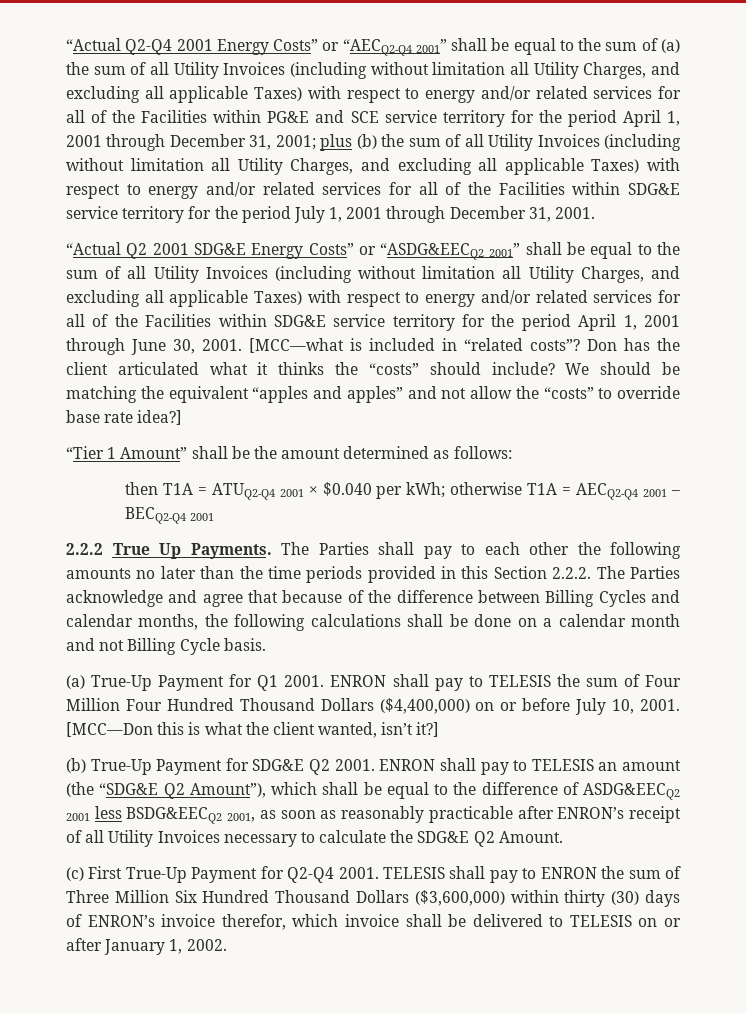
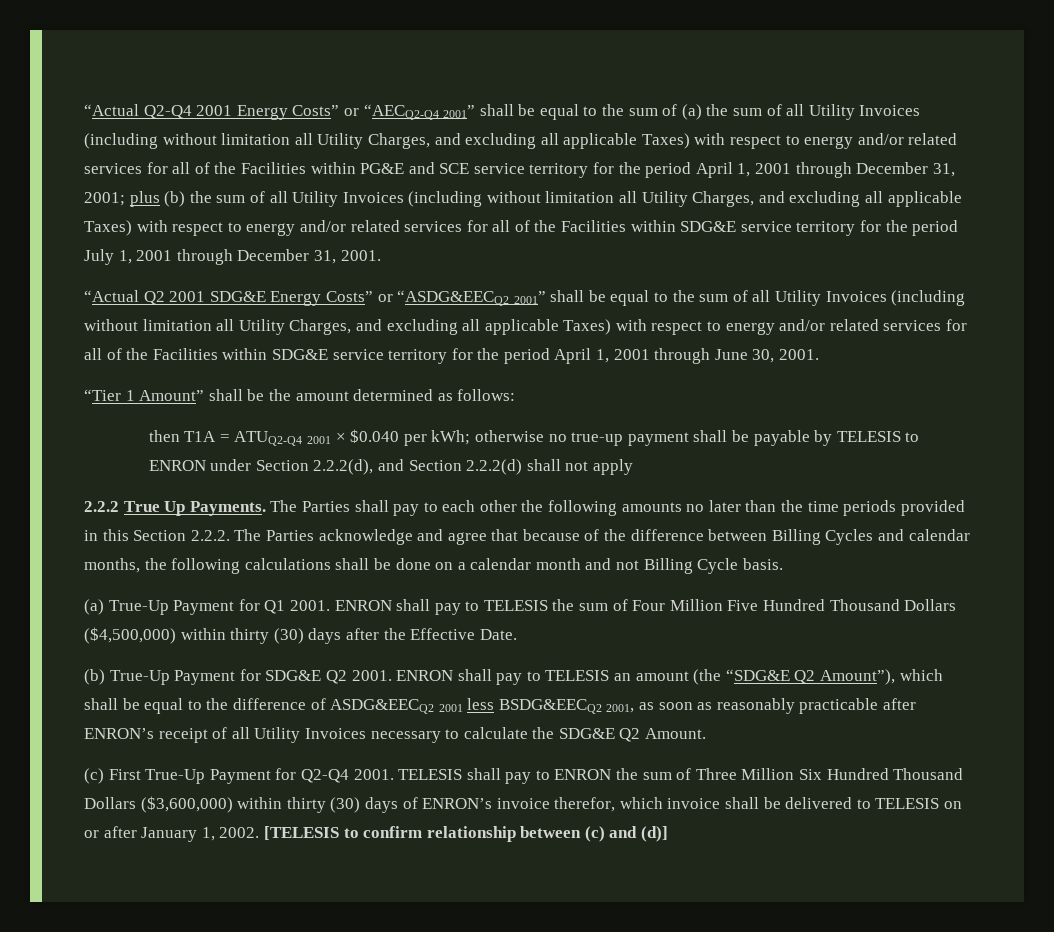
[249,338,680,353] [66,362,680,375] [66,386,680,403] [66,410,183,425] [MCC—what is included in “related costs”? Don has the client articulated what it thinks the “costs” should include? We should be matching the equivalent “apples and apples” and not allow the “costs” to override base rate idea?] -> (820, 354) none
[527,483,680,500] [124,507,215,524] T1A = AECQ2-Q4 2001 – BECQ2-Q4 2001 -> [548,430,920,446] [148,459,633,475] no true-up payment shall be payable by TELESIS to ENRON under Section 2.2.2(d), and Section 2.2.2(d) shall not apply
[125,698,680,715] [66,722,440,738] Four Hundred Thousand Dollars ($4,400,000) on or before July 10, 2001. [MCC—Don this is what the client wanted, isn’t it?] -> [727,599,957,611] [84,627,517,644] Five Hundred Thousand Dollars ($4,500,000) within thirty (30) days after the Effective Date.
(227, 945) none -> [263,826,669,842] [TELESIS to confirm relationship between (c) and (d)]

